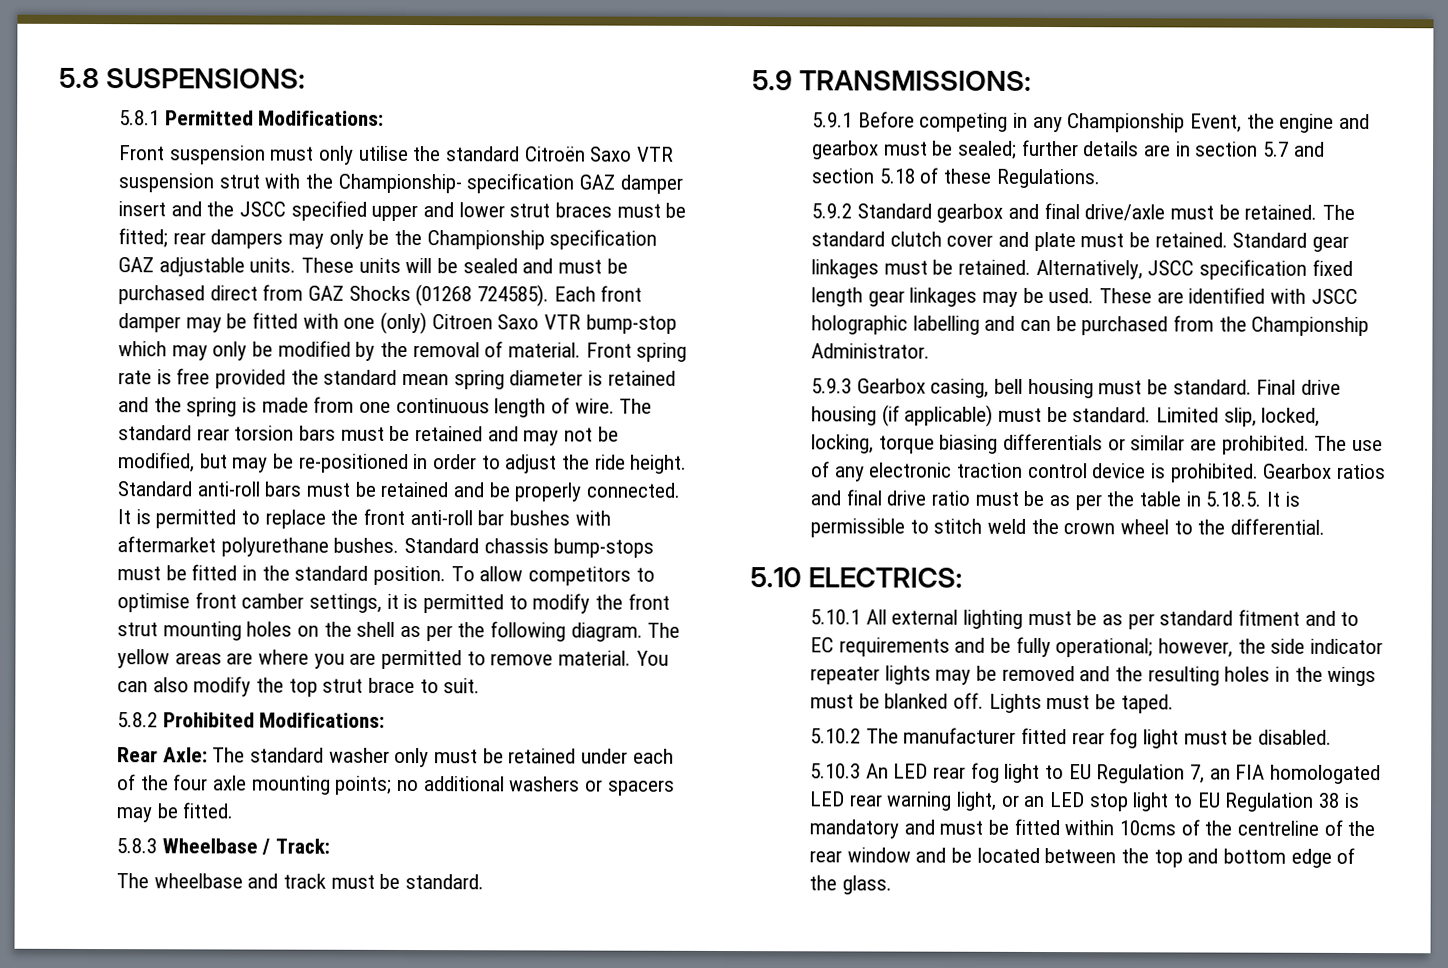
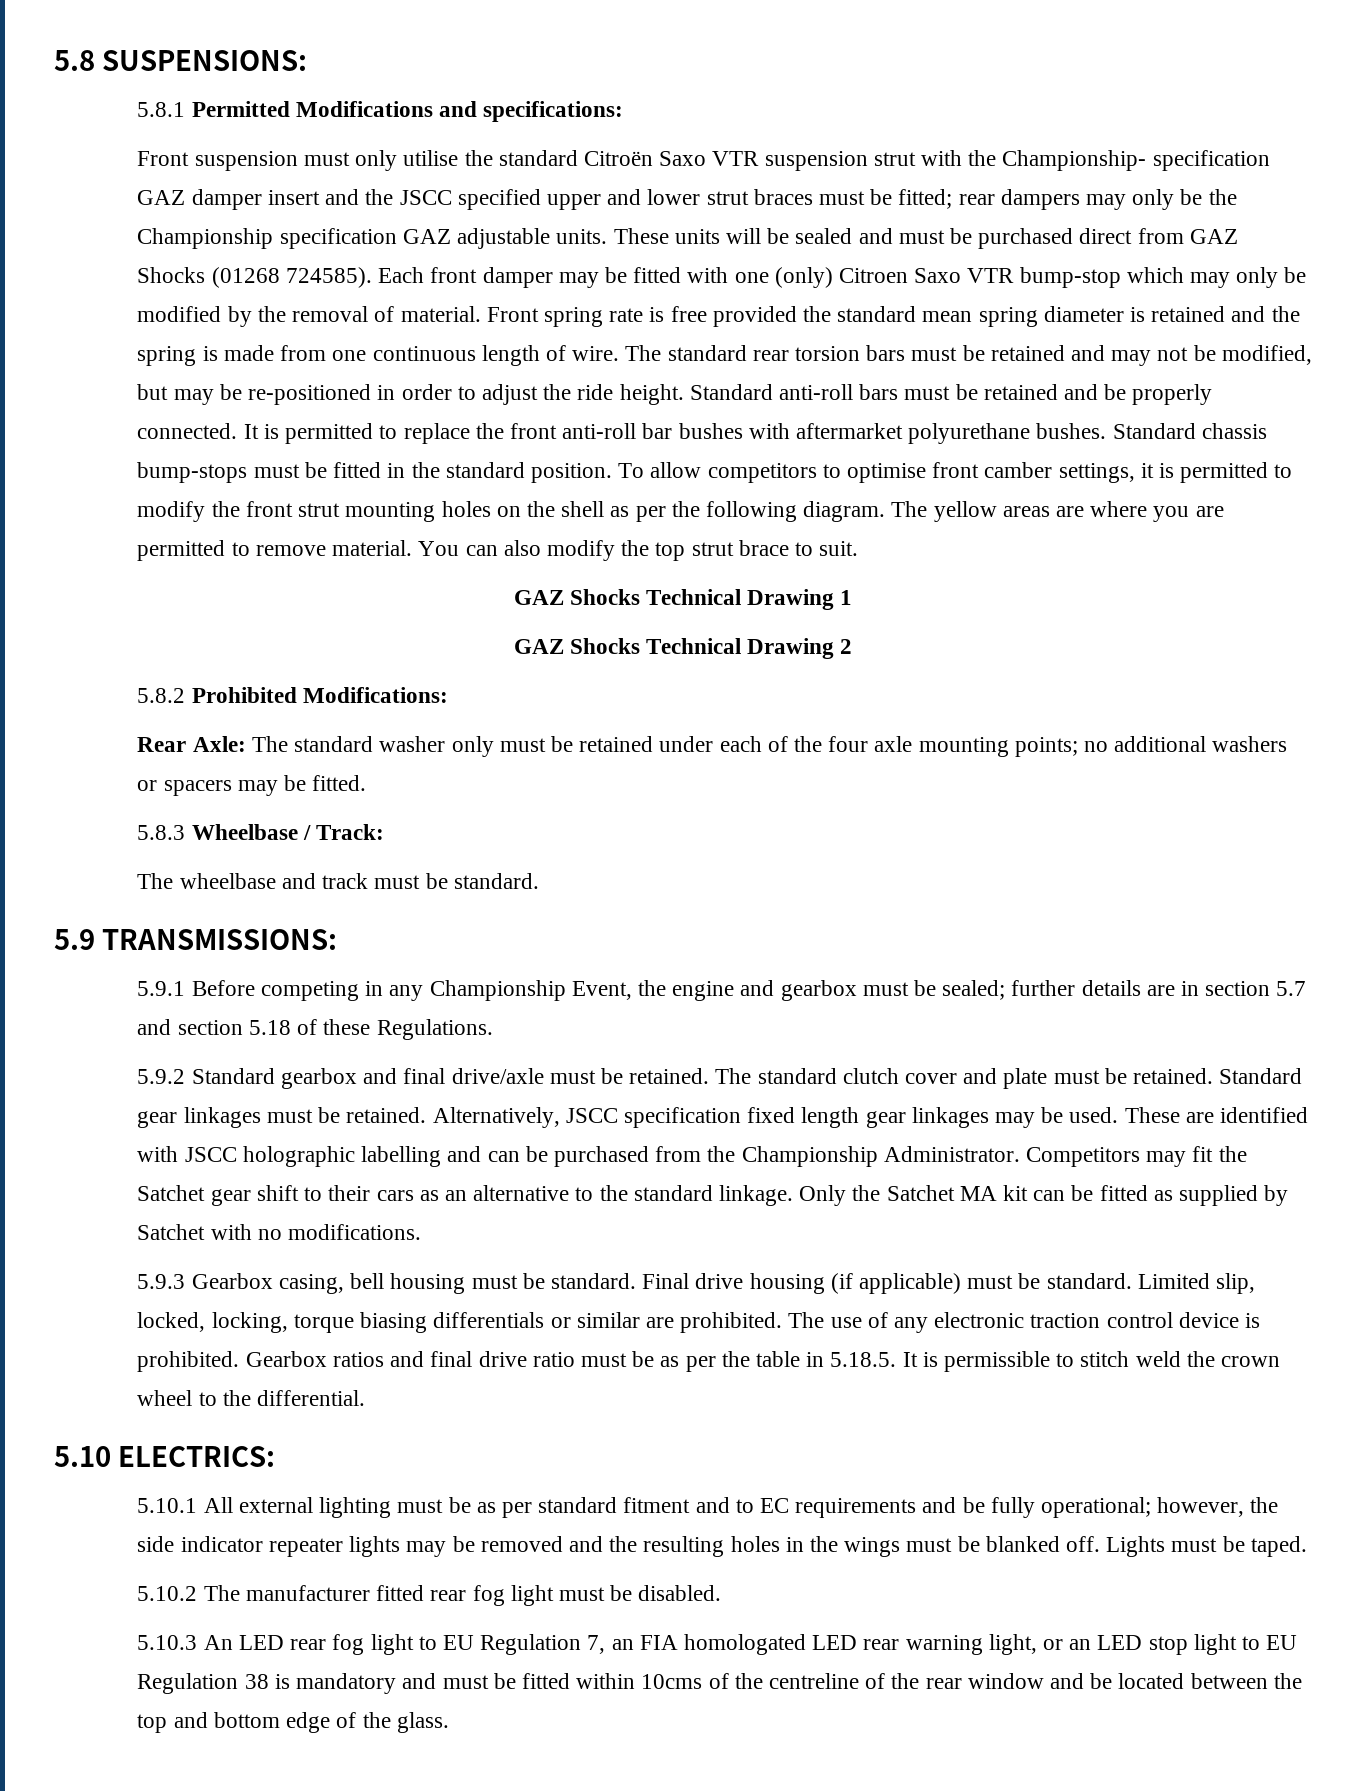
[258,110,385,126] Modifications: -> [295,101,624,122] Modifications and specifications:
(481, 686) none -> [513,589,853,610] [513,638,853,659] // GAZ Shocks Technical Drawing 1 // GAZ Shocks Technical Drawing 2
(930, 351) none -> [1025,1146,1247,1167] [137,1185,1289,1206] [137,1224,422,1240] Competitors may fit the Satchet gear shift to their cars as an alternative to the standard linkage. Only the Satchet MA kit can be fitted as supplied by Satchet with no modifications.

